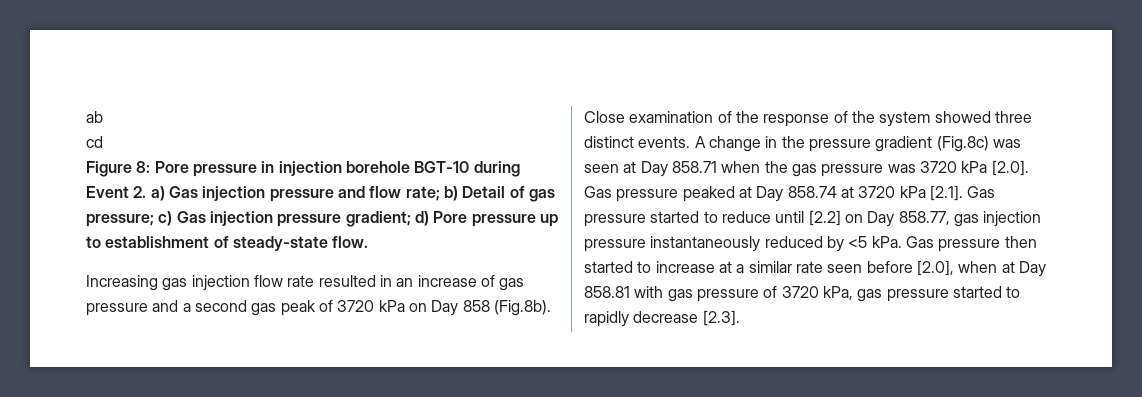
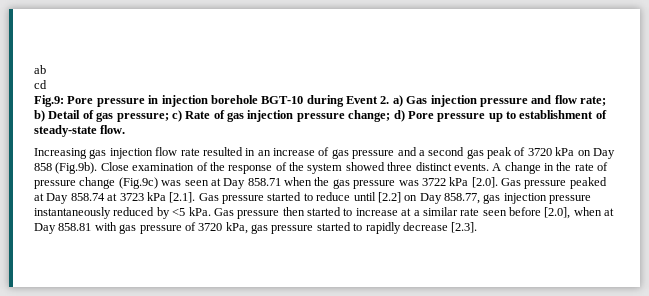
[86,161,151,177] Figure 8: -> [34,95,64,107] Fig.9:
[176,211,411,227] Gas injection pressure gradient; -> [185,110,391,122] Rate of gas injection pressure change;
[493,300,551,316] (Fig.8b). -> [55,162,98,174] (Fig.9b).
[808,136,989,152] pressure gradient (Fig.8c) -> [574,162,609,171] [34,177,158,189] rate of pressure change (Fig.9c)
[919,161,957,173] 3720 -> [421,178,446,186] 3722
[858,186,896,198] 3720 -> [119,193,144,201] 3723

